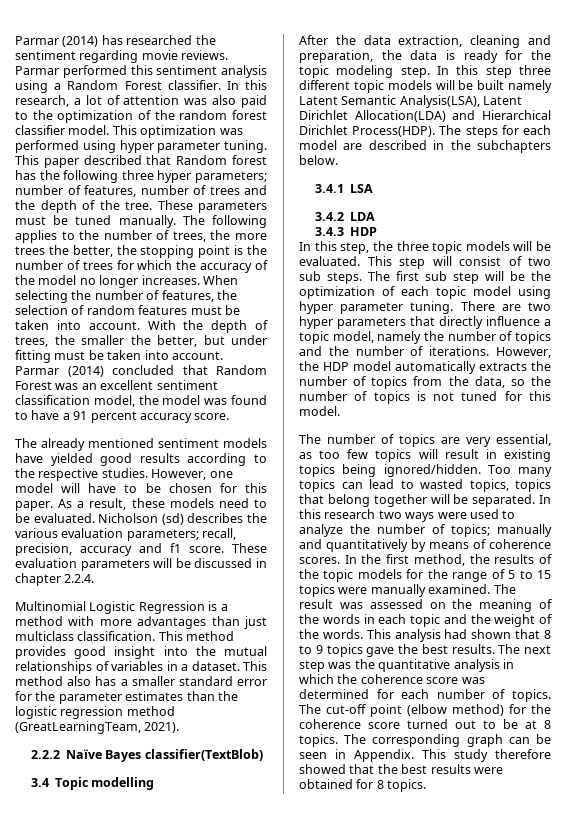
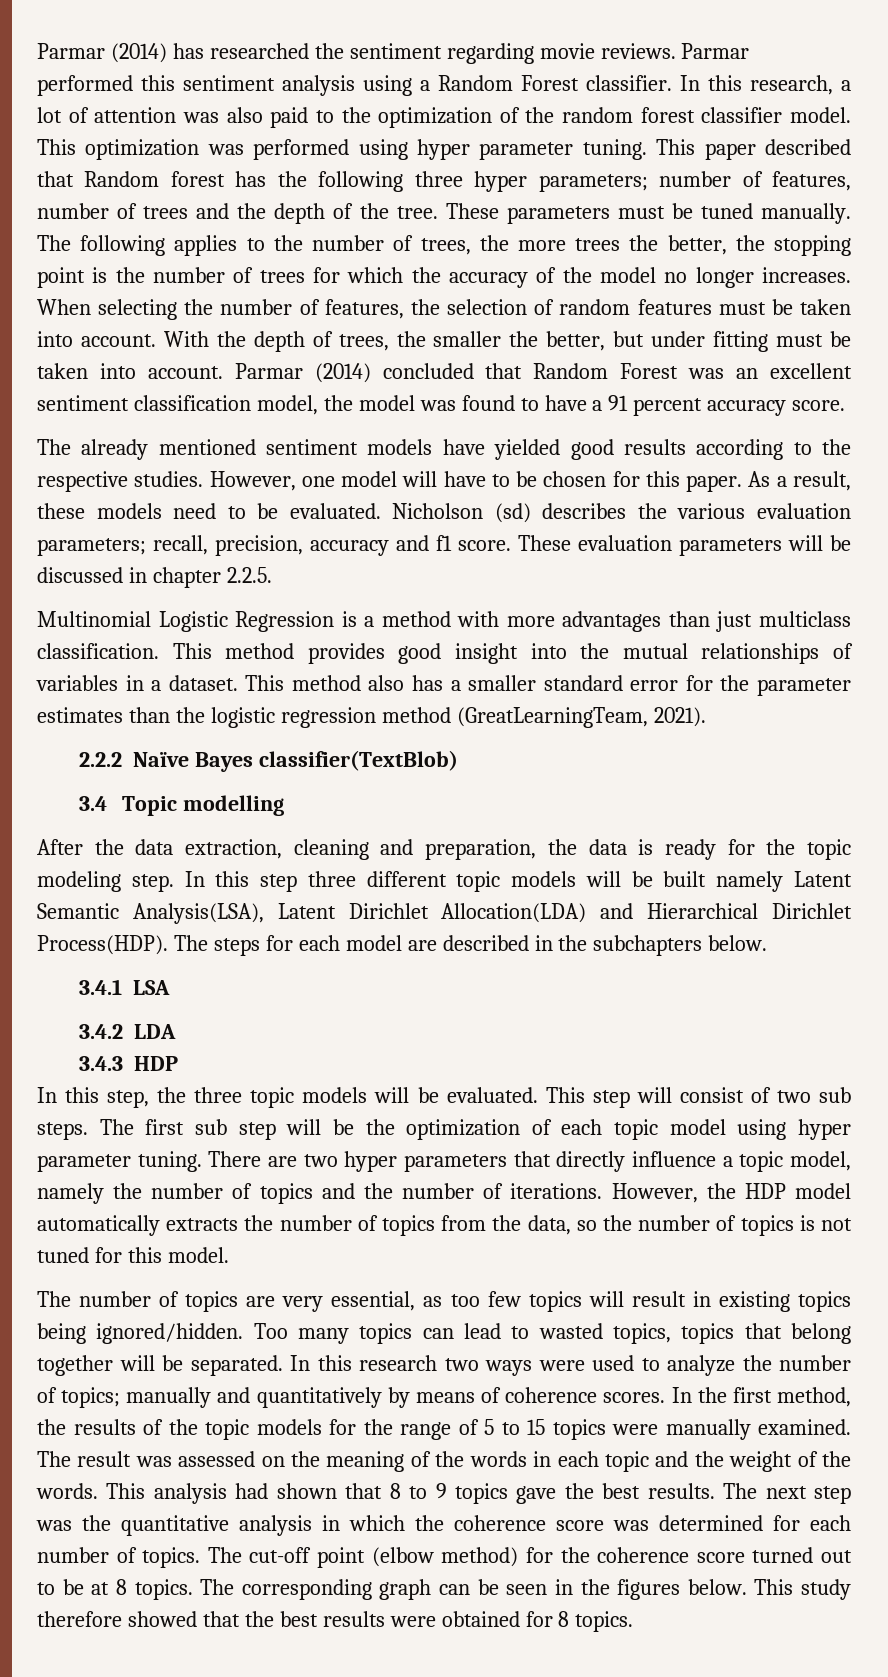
[64,574,95,583] 2.2.4. -> [226,567,272,583] 2.2.5.
[354,749,414,762] Appendix. -> [580,1579,747,1600] the figures below.

